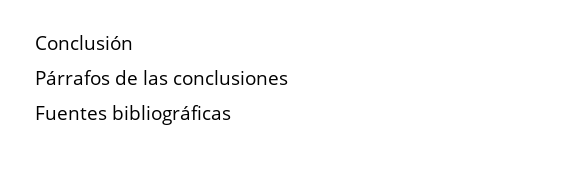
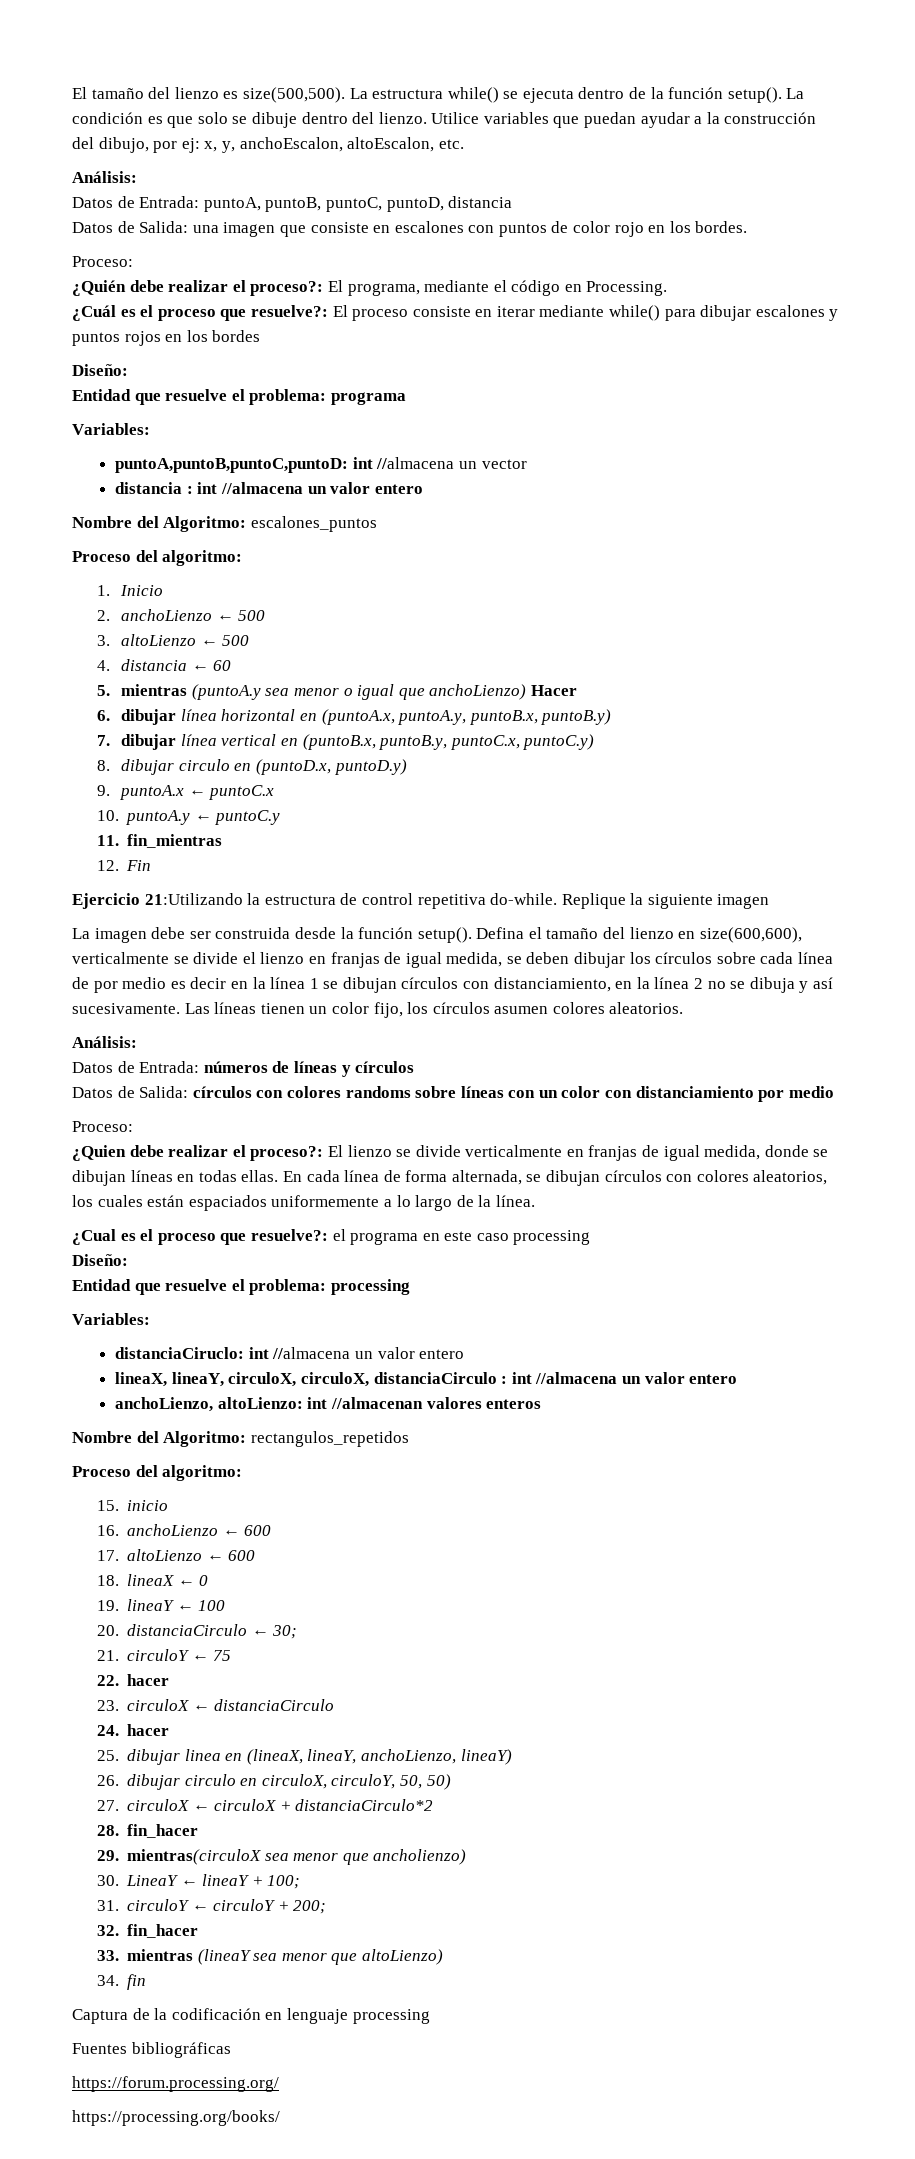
[35,35,133,50] [35,70,288,85] Conclusión // Párrafos de las conclusiones -> [72,87,805,103] [72,112,817,128] [72,137,464,153] [72,171,137,183] [72,196,513,212] [72,221,748,237] [72,256,133,267] [72,280,668,296] [72,305,839,321] [72,330,261,346] [72,364,128,376] [72,389,406,405] [72,423,150,435] [115,457,527,473] [115,482,423,494] [72,516,377,532] [72,550,243,566] [96,585,164,596] [96,609,266,621] [96,634,250,646] [96,659,232,671] [96,684,577,700] [96,709,612,725] [96,734,595,750] [96,759,407,775] [96,785,275,800] [96,810,281,825] [96,834,223,848] [96,860,152,871] [72,893,770,909] [72,927,802,943] [72,952,834,968] [72,977,833,993] [72,1002,684,1018] [72,1036,137,1048] [72,1061,415,1077] [72,1086,834,1102] [72,1121,133,1132] [72,1145,829,1161] [72,1170,828,1186] [72,1195,535,1211] [72,1229,591,1245] [72,1254,128,1266] [72,1279,410,1295] [72,1313,150,1325] [115,1347,465,1359] [115,1372,738,1387] [115,1397,542,1412] [72,1431,409,1447] [72,1465,243,1481] [96,1500,169,1511] [96,1524,272,1536] [96,1549,256,1561] [96,1574,209,1586] [96,1599,226,1611] [96,1624,298,1639] [96,1649,232,1661] [96,1674,170,1686] [96,1699,335,1711] [96,1724,170,1736] [96,1749,512,1765] [96,1774,451,1790] [96,1799,434,1811] [96,1824,199,1838] [96,1849,467,1865] [96,1874,301,1889] [96,1899,327,1914] [96,1924,199,1938] [96,1949,444,1965] [96,1974,147,1990] [72,2008,430,2024] El tamaño del lienzo es size(500,500). La estructura while() se ejecuta dentro de la función setup(). La condición es que solo se dibuje dentro del lienzo. Utilice variables que puedan ayudar a la construcción del dibujo, por ej: x, y, anchoEscalon, altoEscalon, etc. // Análisis: // Datos de Entrada: puntoA, puntoB, puntoC, puntoD, distancia // Datos de Salida: una imagen que consiste en escalones con puntos de color rojo en los bordes. // Proceso: // ¿Quién debe realizar el proceso?: El programa, mediante el código en Processing. // ¿Cuál es el proceso que resuelve?: El proceso consiste en iterar mediante while() para dibujar escalones y puntos rojos en los bordes // Diseño: // Entidad que resuelve el problema: programa // Variables: // puntoA,puntoB,puntoC,puntoD: int //almacena un vector // distancia : int //almacena un valor entero // Nombre del Algoritmo: escalones_puntos // Proceso del algoritmo: // 1. Inicio // 2. anchoLienzo ← 500 // 3. altoLienzo ← 500 // 4. distancia ← 60 // 5. mientras (puntoA.y sea menor o igual que anchoLienzo) Hacer // 6. dibujar línea horizontal en (puntoA.x, puntoA.y, puntoB.x, puntoB.y) // 7. dibujar línea vertical en (puntoB.x, puntoB.y, puntoC.x, puntoC.y) // 8. dibujar circulo en (puntoD.x, puntoD.y) // 9. puntoA.x ← puntoC.x // 10. puntoA.y ← puntoC.y // 11. fin_mientras // 12. Fin // Ejercicio 21:Utilizando la estructura de control repetitiva do-while. Replique la siguiente imagen // La imagen debe ser construida desde la función setup(). Defina el tamaño del lienzo en size(600,600), verticalmente se divide el lienzo en franjas de igual medida, se deben dibujar los círculos sobre cada línea de por medio es decir en la línea 1 se dibujan círculos con distanciamiento, en la línea 2 no se dibuja y así sucesivamente. Las líneas tienen un color fijo, los círculos asumen colores aleatorios. // Análisis: // Datos de Entrada: números de líneas y círculos // Datos de Salida: círculos con colores randoms sobre líneas con un color con distanciamiento por medio // Proceso: // ¿Quien debe realizar el proceso?: El lienzo se divide verticalmente en franjas de igual medida, donde se dibujan líneas en todas ellas. En cada línea de forma alternada, se dibujan círculos con colores aleatorios, los cuales están espaciados uniformemente a lo largo de la línea. // ¿Cual es el proceso que resuelve?: el programa en este caso processing // Diseño: // Entidad que resuelve el problema: processing // Variables: // distanciaCiruclo: int //almacena un valor entero // lineaX, lineaY, circuloX, circuloX, distanciaCirculo : int //almacena un valor entero // anchoLienzo, altoLienzo: int //almacenan valores enteros // Nombre del Algoritmo: rectangulos_repetidos // Proceso del algoritmo: // 15. inicio // 16. anchoLienzo ← 600 // 17. altoLienzo ← 600 // 18. lineaX ← 0 // 19. lineaY ← 100 // 20. distanciaCirculo ← 30; // 21. circuloY ← 75 // 22. hacer // 23. circuloX ← distanciaCirculo // 24. hacer // 25. dibujar linea en (lineaX, lineaY, anchoLienzo, lineaY) // 26. dibujar circulo en circuloX, circuloY, 50, 50) // 27. circuloX ← circuloX + distanciaCirculo*2 // 28. fin_hacer // 29. mientras(circuloX sea menor que ancholienzo) // 30. LineaY ← lineaY + 100; // 31. circuloY ← circuloY + 200; // 32. fin_hacer // 33. mientras (lineaY sea menor que altoLienzo) // 34. fin // Captura de la codificación en lenguaje processing
(231, 115) none -> [72,2076,279,2092] [72,2110,280,2126] // https://forum.processing.org/ // https://processing.org/books/

